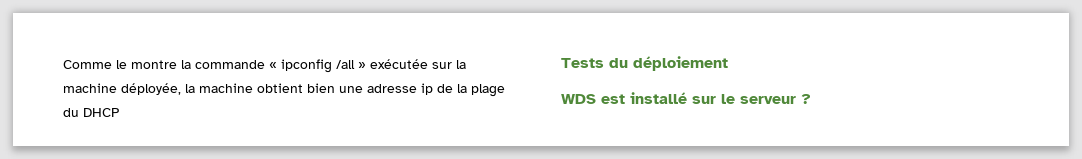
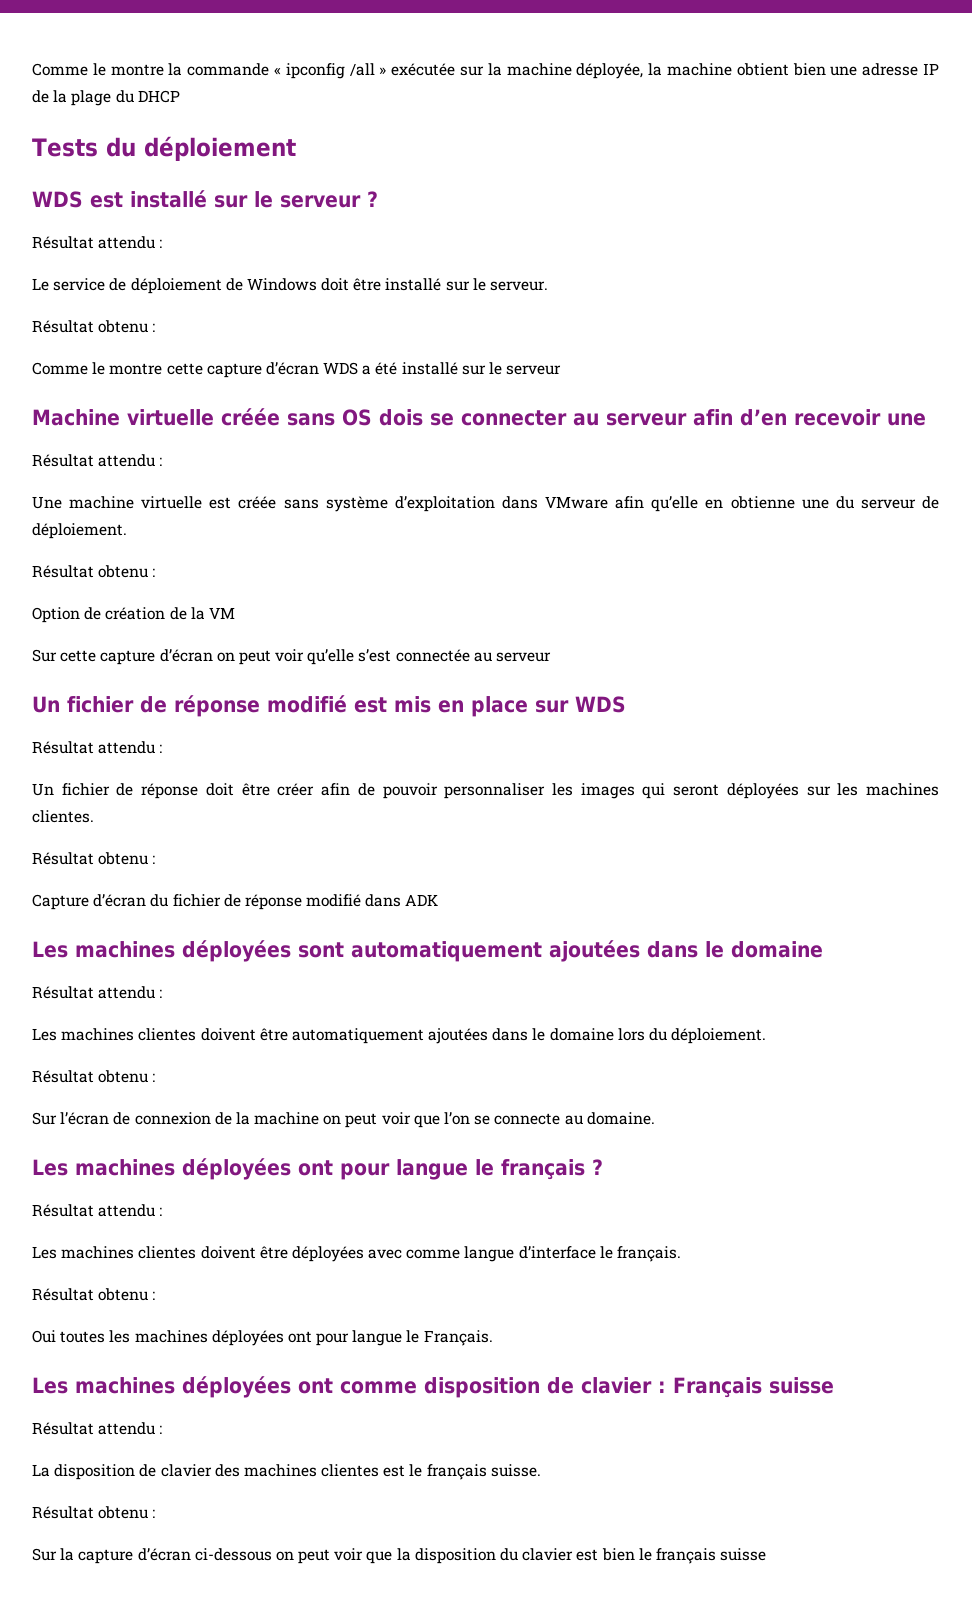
[421,83,433,95] ip -> [922,63,939,75] IP
(811, 99) none -> [32,236,163,249] [32,278,549,294] [32,320,156,333] [32,362,562,378] [32,408,926,426] [32,454,163,467] [32,496,940,512] [32,523,127,539] [32,565,156,578] [32,607,235,623] [32,649,552,665] [32,695,626,717] [32,741,163,754] [32,783,939,799] [32,810,94,823] [32,852,156,865] [32,894,439,910] [32,940,823,962] [32,986,163,999] [32,1028,767,1044] [32,1070,156,1083] [32,1112,655,1128] [32,1158,603,1180] [32,1204,163,1217] [32,1246,682,1262] [32,1288,156,1301] [32,1330,493,1346] [32,1376,834,1398] [32,1422,163,1435] [32,1464,541,1480] [32,1506,156,1519] [32,1548,767,1564] // Résultat attendu : // Le service de déploiement de Windows doit être installé sur le serveur. // Résultat obtenu : // Comme le montre cette capture d’écran WDS a été installé sur le serveur // Machine virtuelle créée sans OS dois se connecter au serveur afin d’en recevoir une // Résultat attendu : // Une machine virtuelle est créée sans système d’exploitation dans VMware afin qu’elle en obtienne une du serveur de déploiement. // Résultat obtenu : // Option de création de la VM // Sur cette capture d’écran on peut voir qu’elle s’est connectée au serveur // Un fichier de réponse modifié est mis en place sur WDS // Résultat attendu : // Un fichier de réponse doit être créer afin de pouvoir personnaliser les images qui seront déployées sur les machines clientes. // Résultat obtenu : // Capture d’écran du fichier de réponse modifié dans ADK // Les machines déployées sont automatiquement ajoutées dans le domaine // Résultat attendu : // Les machines clientes doivent être automatiquement ajoutées dans le domaine lors du déploiement. // Résultat obtenu : // Sur l’écran de connexion de la machine on peut voir que l’on se connecte au domaine. // Les machines déployées ont pour langue le français ? // Résultat attendu : // Les machines clientes doivent être déployées avec comme langue d’interface le français. // Résultat obtenu : // Oui toutes les machines déployées ont pour langue le Français. // Les machines déployées ont comme disposition de clavier : Français suisse // Résultat attendu : // La disposition de clavier des machines clientes est le français suisse. // Résultat obtenu : // Sur la capture d’écran ci-dessous on peut voir que la disposition du clavier est bien le français suisse

